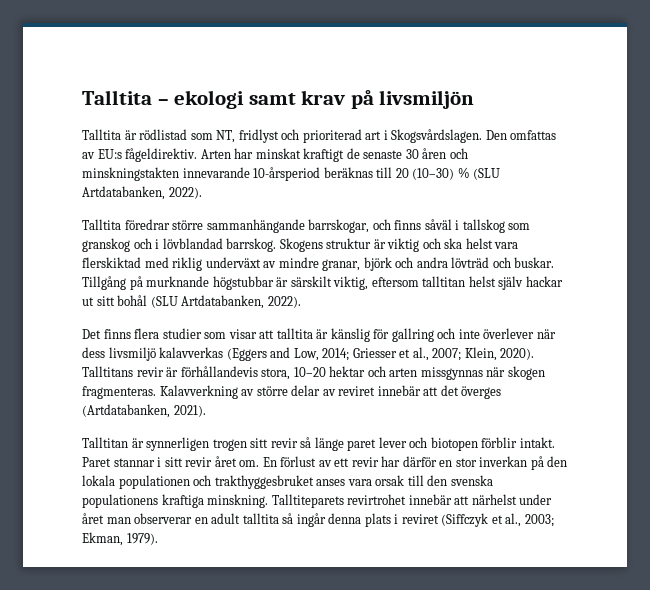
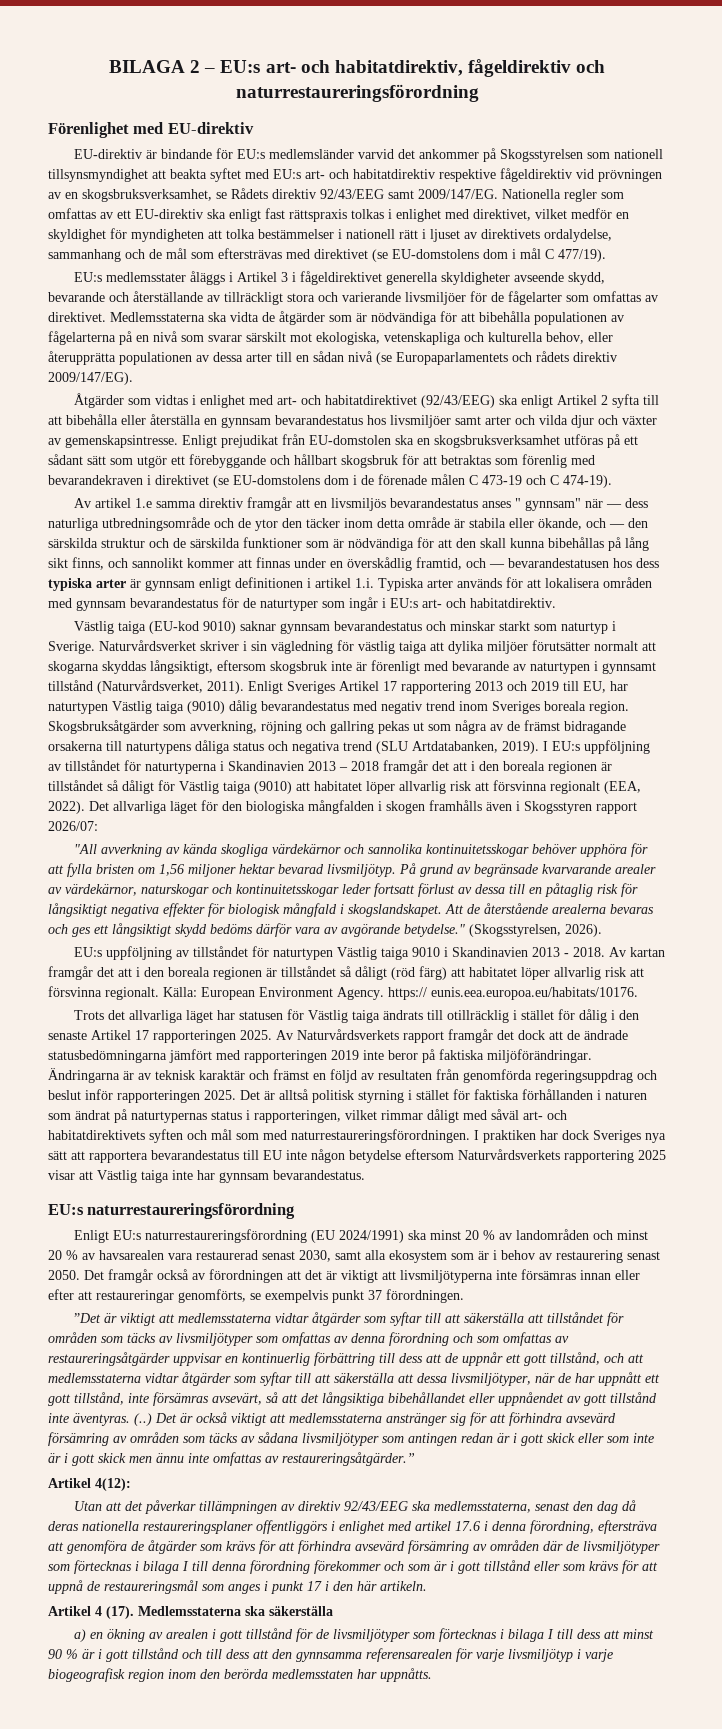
[82,90,475,109] [82,129,557,143] [82,148,468,162] [82,167,501,181] [82,186,202,200] [82,219,531,233] [82,238,519,252] [82,257,555,271] [82,276,563,290] [82,295,301,309] [82,328,556,342] [82,347,535,361] [82,366,545,380] [82,385,502,399] [82,404,206,418] [82,437,555,451] [82,456,568,470] [82,475,493,489] [82,494,553,508] [82,513,554,527] [82,532,158,546] Talltita – ekologi samt krav på livsmiljön // Talltita är rödlistad som NT, fridlyst och prioriterad art i Skogsvårdslagen. Den omfattas av EU:s fågeldirektiv. Arten har minskat kraftigt de senaste 30 åren och minskningstakten innevarande 10-årsperiod beräknas till 20 (10–30) % (SLU Artdatabanken, 2022). // Talltita föredrar större sammanhängande barrskogar, och finns såväl i tallskog som granskog och i lövblandad barrskog. Skogens struktur är viktig och ska helst vara flerskiktad med riklig underväxt av mindre granar, björk och andra lövträd och buskar. Tillgång på murknande högstubbar är särskilt viktig, eftersom talltitan helst själv hackar ut sitt bohål (SLU Artdatabanken, 2022). // Det finns flera studier som visar att talltita är känslig för gallring och inte överlever när dess livsmiljö kalavverkas (Eggers and Low, 2014; Griesser et al., 2007; Klein, 2020). Talltitans revir är förhållandevis stora, 10–20 hektar och arten missgynnas när skogen fragmenteras. Kalavverkning av större delar av reviret innebär att det överges (Artdatabanken, 2021). // Talltitan är synnerligen trogen sitt revir så länge paret lever och biotopen förblir intakt. Paret stannar i sitt revir året om. En förlust av ett revir har därför en stor inverkan på den lokala populationen och trakthyggesbruket anses vara orsak till den svenska populationens kraftiga minskning. Talltiteparets revirtrohet innebär att närhelst under året man observerar en adult talltita så ingår denna plats i reviret (Siffczyk et al., 2003; Ekman, 1979). -> [108,59,606,77] [235,84,479,102] [48,122,254,138] [74,148,664,162] [48,168,662,182] [48,188,624,202] [48,208,629,222] [48,228,612,242] [48,248,606,262] [74,271,606,285] [48,291,658,305] [48,311,624,325] [48,331,613,345] [48,351,617,365] [48,372,133,385] [74,393,660,408] [48,414,657,428] [48,434,638,448] [48,454,595,468] [48,474,612,488] [74,497,649,511] [48,517,648,531] [48,537,649,551] [48,557,659,571] [48,577,652,591] [48,597,556,611] [74,621,617,634] [48,640,656,654] [48,660,656,674] [48,680,628,694] [48,700,629,714] [48,720,626,734] [48,740,650,754] [48,760,612,774] [48,780,641,794] [48,800,637,814] [48,821,98,831] [74,843,649,857] [48,863,656,877] [48,883,638,897] [48,903,654,917] [48,923,602,937] [74,946,666,960] [48,966,644,980] [48,986,638,1000] [74,1009,640,1023] [48,1029,628,1043] [48,1049,592,1063] [48,1068,657,1083] [48,1089,647,1103] [48,1109,567,1123] [48,1129,666,1143] [48,1149,666,1163] [48,1170,365,1183] [48,1203,296,1219] [74,1229,649,1243] [48,1250,660,1263] [48,1269,640,1283] [48,1289,464,1303] [74,1312,625,1326] [48,1332,569,1346] [48,1352,644,1366] [48,1372,660,1386] [48,1392,657,1406] [48,1412,616,1426] [48,1432,654,1446] [48,1452,415,1466] [48,1478,131,1491] [74,1500,637,1514] [48,1520,657,1534] [48,1540,660,1554] [48,1560,658,1574] [48,1580,427,1594] [48,1606,333,1619] [74,1628,655,1642] [48,1648,613,1662] [48,1668,432,1682] BILAGA 2 – EU:s art- och habitatdirektiv, fågeldirektiv och naturrestaureringsförordning // Förenlighet med EU-direktiv // EU-direktiv är bindande för EU:s medlemsländer varvid det ankommer på Skogsstyrelsen som nationell tillsynsmyndighet att beakta syftet med EU:s art- och habitatdirektiv respektive fågeldirektiv vid prövningen av en skogsbruksverksamhet, se Rådets direktiv 92/43/EEG samt 2009/147/EG. Nationella regler som omfattas av ett EU-direktiv ska enligt fast rättspraxis tolkas i enlighet med direktivet, vilket medför en skyldighet för myndigheten att tolka bestämmelser i nationell rätt i ljuset av direktivets ordalydelse, sammanhang och de mål som eftersträvas med direktivet (se EU-domstolens dom i mål C 477/19). // EU:s medlemsstater åläggs i Artikel 3 i fågeldirektivet generella skyldigheter avseende skydd, bevarande och återställande av tillräckligt stora och varierande livsmiljöer för de fågelarter som omfattas av direktivet. Medlemsstaterna ska vidta de åtgärder som är nödvändiga för att bibehålla populationen av fågelarterna på en nivå som svarar särskilt mot ekologiska, vetenskapliga och kulturella behov, eller återupprätta populationen av dessa arter till en sådan nivå (se Europaparlamentets och rådets direktiv 2009/147/EG). // Åtgärder som vidtas i enlighet med art- och habitatdirektivet (92/43/EEG) ska enligt Artikel 2 syfta till att bibehålla eller återställa en gynnsam bevarandestatus hos livsmiljöer samt arter och vilda djur och växter av gemenskapsintresse. Enligt prejudikat från EU-domstolen ska en skogsbruksverksamhet utföras på ett sådant sätt som utgör ett förebyggande och hållbart skogsbruk för att betraktas som förenlig med bevarandekraven i direktivet (se EU-domstolens dom i de förenade målen C 473-19 och C 474-19). // Av artikel 1.e samma direktiv framgår att en livsmiljös bevarandestatus anses " gynnsam" när — dess naturliga utbredningsområde och de ytor den täcker inom detta område är stabila eller ökande, och — den särskilda struktur och de särskilda funktioner som är nödvändiga för att den skall kunna bibehållas på lång sikt finns, och sannolikt kommer att finnas under en överskådlig framtid, och — bevarandestatusen hos dess typiska arter är gynnsam enligt definitionen i artikel 1.i. Typiska arter används för att lokalisera områden med gynnsam bevarandestatus för de naturtyper som ingår i EU:s art- och habitatdirektiv. // Västlig taiga (EU-kod 9010) saknar gynnsam bevarandestatus och minskar starkt som naturtyp i Sverige. Naturvårdsverket skriver i sin vägledning för västlig taiga att dylika miljöer förutsätter normalt att skogarna skyddas långsiktigt, eftersom skogsbruk inte är förenligt med bevarande av naturtypen i gynnsamt tillstånd (Naturvårdsverket, 2011). Enligt Sveriges Artikel 17 rapportering 2013 och 2019 till EU, har naturtypen Västlig taiga (9010) dålig bevarandestatus med negativ trend inom Sveriges boreala region. Skogsbruksåtgärder som avverkning, röjning och gallring pekas ut som några av de främst bidragande orsakerna till naturtypens dåliga status och negativa trend (SLU Artdatabanken, 2019). I EU:s uppföljning av tillståndet för naturtyperna i Skandinavien 2013 – 2018 framgår det att i den boreala regionen är tillståndet så dåligt för Västlig taiga (9010) att habitatet löper allvarlig risk att försvinna regionalt (EEA, 2022). Det allvarliga läget för den biologiska mångfalden i skogen framhålls även i Skogsstyren rapport 2026/07: // "All avverkning av kända skogliga värdekärnor och sannolika kontinuitetsskogar behöver upphöra för att fylla bristen om 1,56 miljoner hektar bevarad livsmiljötyp. På grund av begränsade kvarvarande arealer av värdekärnor, naturskogar och kontinuitetsskogar leder fortsatt förlust av dessa till en påtaglig risk för långsiktigt negativa effekter för biologisk mångfald i skogslandskapet. Att de återstående arealerna bevaras och ges ett långsiktigt skydd bedöms därför vara av avgörande betydelse." (Skogsstyrelsen, 2026). // EU:s uppföljning av tillståndet för naturtypen Västlig taiga 9010 i Skandinavien 2013 - 2018. Av kartan framgår det att i den boreala regionen är tillståndet så dåligt (röd färg) att habitatet löper allvarlig risk att försvinna regionalt. Källa: European Environment Agency. https:// eunis.eea.europoa.eu/habitats/10176. // Trots det allvarliga läget har statusen för Västlig taiga ändrats till otillräcklig i stället för dålig i den senaste Artikel 17 rapporteringen 2025. Av Naturvårdsverkets rapport framgår det dock att de ändrade statusbedömningarna jämfört med rapporteringen 2019 inte beror på faktiska miljöförändringar. Ändringarna är av teknisk karaktär och främst en följd av resultaten från genomförda regeringsuppdrag och beslut inför rapporteringen 2025. Det är alltså politisk styrning i stället för faktiska förhållanden i naturen som ändrat på naturtypernas status i rapporteringen, vilket rimmar dåligt med såväl art- och habitatdirektivets syften och mål som med naturrestaureringsförordningen. I praktiken har dock Sveriges nya sätt att rapportera bevarandestatus till EU inte någon betydelse eftersom Naturvårdsverkets rapportering 2025 visar att Västlig taiga inte har gynnsam bevarandestatus. // EU:s naturrestaureringsförordning // Enligt EU:s naturrestaureringsförordning (EU 2024/1991) ska minst 20 % av landområden och minst 20 % av havsarealen vara restaurerad senast 2030, samt alla ekosystem som är i behov av restaurering senast 2050. Det framgår också av förordningen att det är viktigt att livsmiljötyperna inte försämras innan eller efter att restaureringar genomförts, se exempelvis punkt 37 förordningen. // ”Det är viktigt att medlemsstaterna vidtar åtgärder som syftar till att säkerställa att tillståndet för områden som täcks av livsmiljötyper som omfattas av denna förordning och som omfattas av restaureringsåtgärder uppvisar en kontinuerlig förbättring till dess att de uppnår ett gott tillstånd, och att medlemsstaterna vidtar åtgärder som syftar till att säkerställa att dessa livsmiljötyper, när de har uppnått ett gott tillstånd, inte försämras avsevärt, så att det långsiktiga bibehållandet eller uppnåendet av gott tillstånd inte äventyras. (..) Det är också viktigt att medlemsstaterna anstränger sig för att förhindra avsevärd försämring av områden som täcks av sådana livsmiljötyper som antingen redan är i gott skick eller som inte är i gott skick men ännu inte omfattas av restaureringsåtgärder.” // Artikel 4(12): // Utan att det påverkar tillämpningen av direktiv 92/43/EEG ska medlemsstaterna, senast den dag då deras nationella restaureringsplaner offentliggörs i enlighet med artikel 17.6 i denna förordning, eftersträva att genomföra de åtgärder som krävs för att förhindra avsevärd försämring av områden där de livsmiljötyper som förtecknas i bilaga I till denna förordning förekommer och som är i gott tillstånd eller som krävs för att uppnå de restaureringsmål som anges i punkt 17 i den här artikeln. // Artikel 4 (17). Medlemsstaterna ska säkerställa // a) en ökning av arealen i gott tillstånd för de livsmiljötyper som förtecknas i bilaga I till dess att minst 90 % är i gott tillstånd och till dess att den gynnsamma referensarealen för varje livsmiljötyp i varje biogeografisk region inom den berörda medlemsstaten har uppnåtts.

